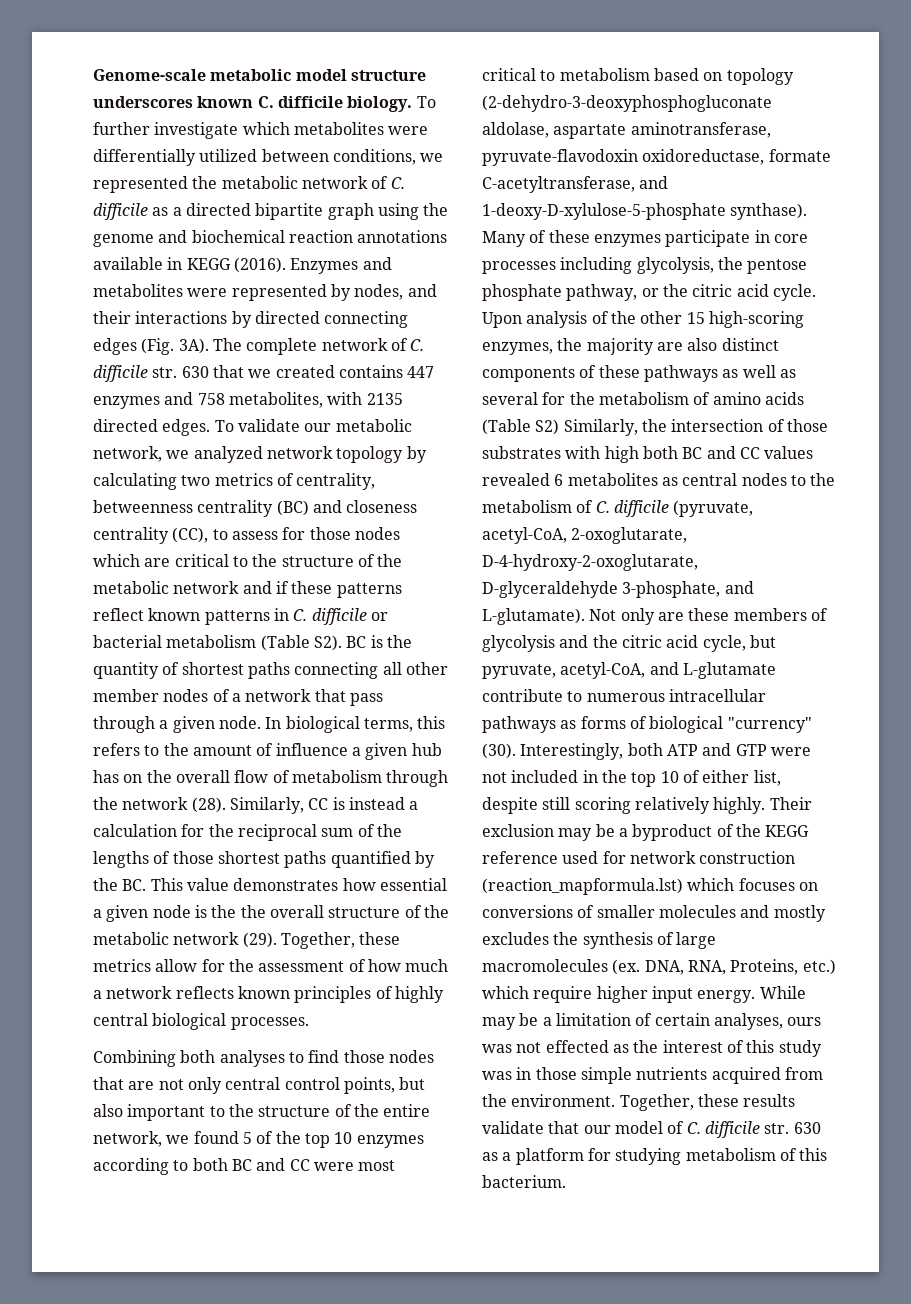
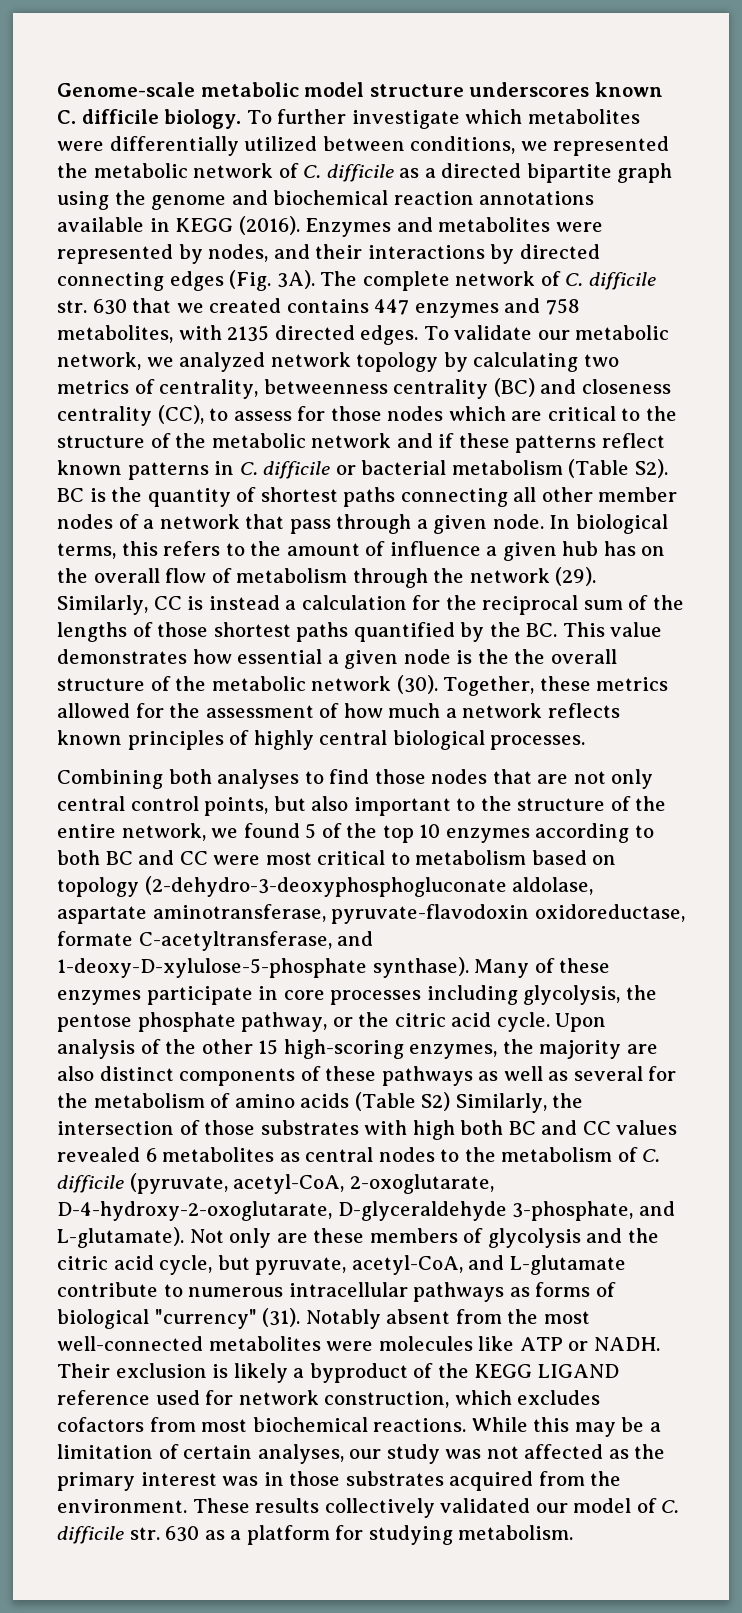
[191,797,226,813] (28). -> [555,567,597,586] (29).
[242,932,277,948] (29). -> [396,675,438,694] (30).
[155,959,198,972] allow -> [57,703,130,718] allowed
[482,743,811,760] [482,770,781,787] [482,797,812,814] [482,824,615,841] (30). Interestingly, both ATP and GTP were not included in the top 10 of either list, despite still scoring relatively highly. Their exclusion may be -> [262,1308,590,1329] [57,1336,660,1351] [57,1363,288,1383] (31). Notably absent from the most well-connected metabolites were molecules like ATP or NADH. Their exclusion is likely
(810, 831) none -> [537,1364,619,1378] LIGAND
[699,851,796,864] [482,878,818,895] [482,905,826,922] [482,932,717,949] [482,959,836,975] [482,986,806,1003] construction (reaction_mapformula.lst) which focuses on conversions of smaller molecules and mostly excludes the synthesis of large macromolecules (ex. DNA, RNA, Proteins, etc.) which require higher input energy. While -> [324,1390,601,1408] [57,1417,570,1432] construction, which excludes cofactors from most biochemical reactions. While this
[787,1017,822,1026] ours -> [349,1444,440,1464] our study
[545,1040,609,1053] effected -> [524,1444,604,1459] affected
[662,1040,822,1057] interest of this study -> [57,1472,217,1491] primary interest
[580,1067,708,1084] simple nutrients -> [345,1471,444,1486] substrates
[619,1094,796,1111] [482,1121,580,1134] Together, these results validate that -> [192,1498,531,1518] These results collectively validated
[685,1148,828,1161] [482,1175,566,1188] metabolism of this bacterium. -> [458,1525,574,1540] metabolism.

